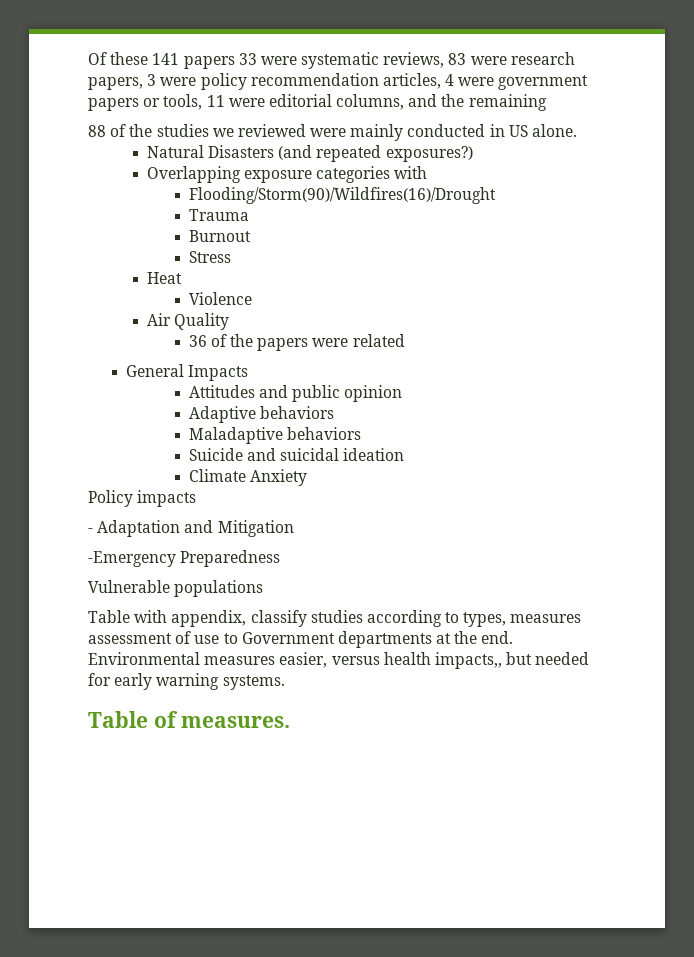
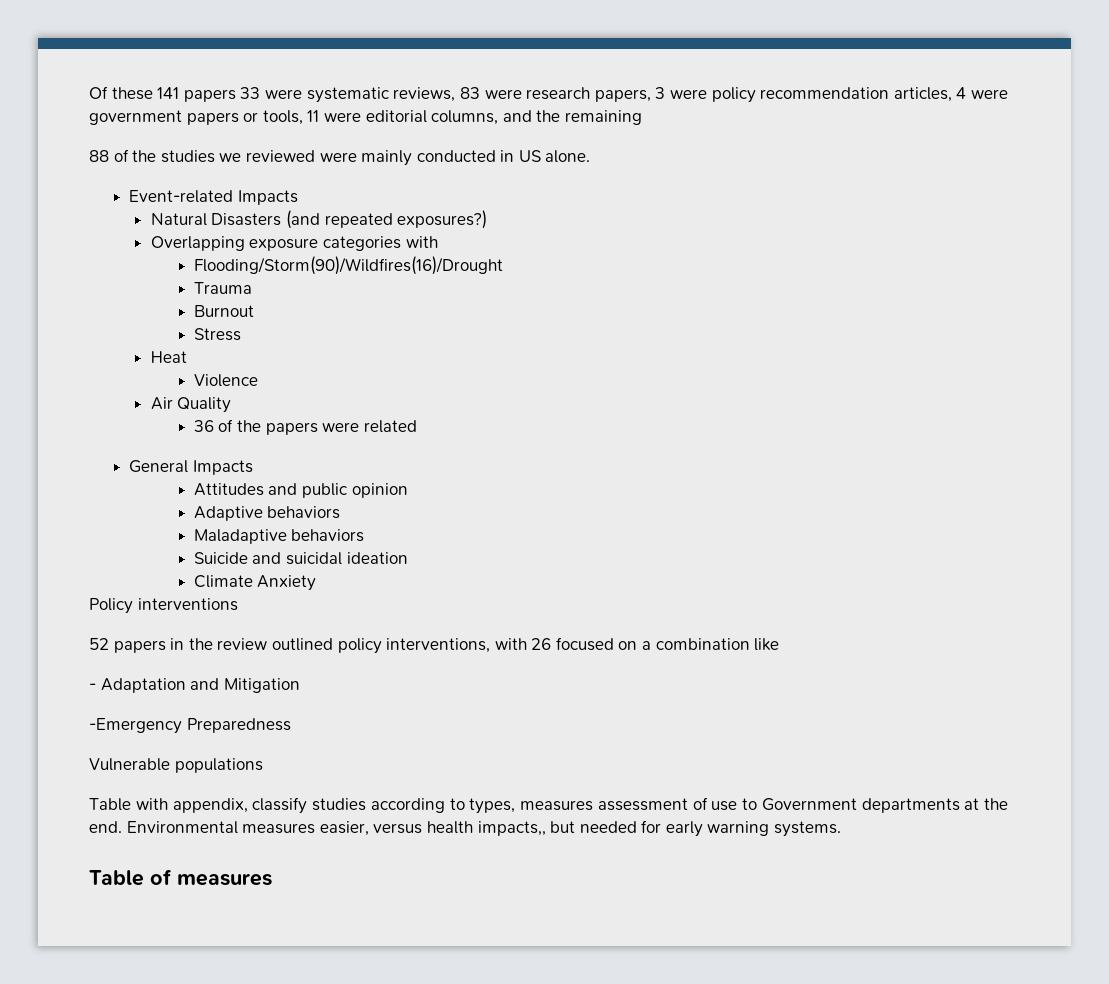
(578, 130) none -> [129,190,298,205] // Event-related Impacts
[137,490,197,507] impacts -> [137,598,238,611] [89,637,780,654] interventions // 52 papers in the review outlined policy interventions, with 26 focused on a combination like
[181,716,291,728] measures. -> [177,873,272,886] measures

